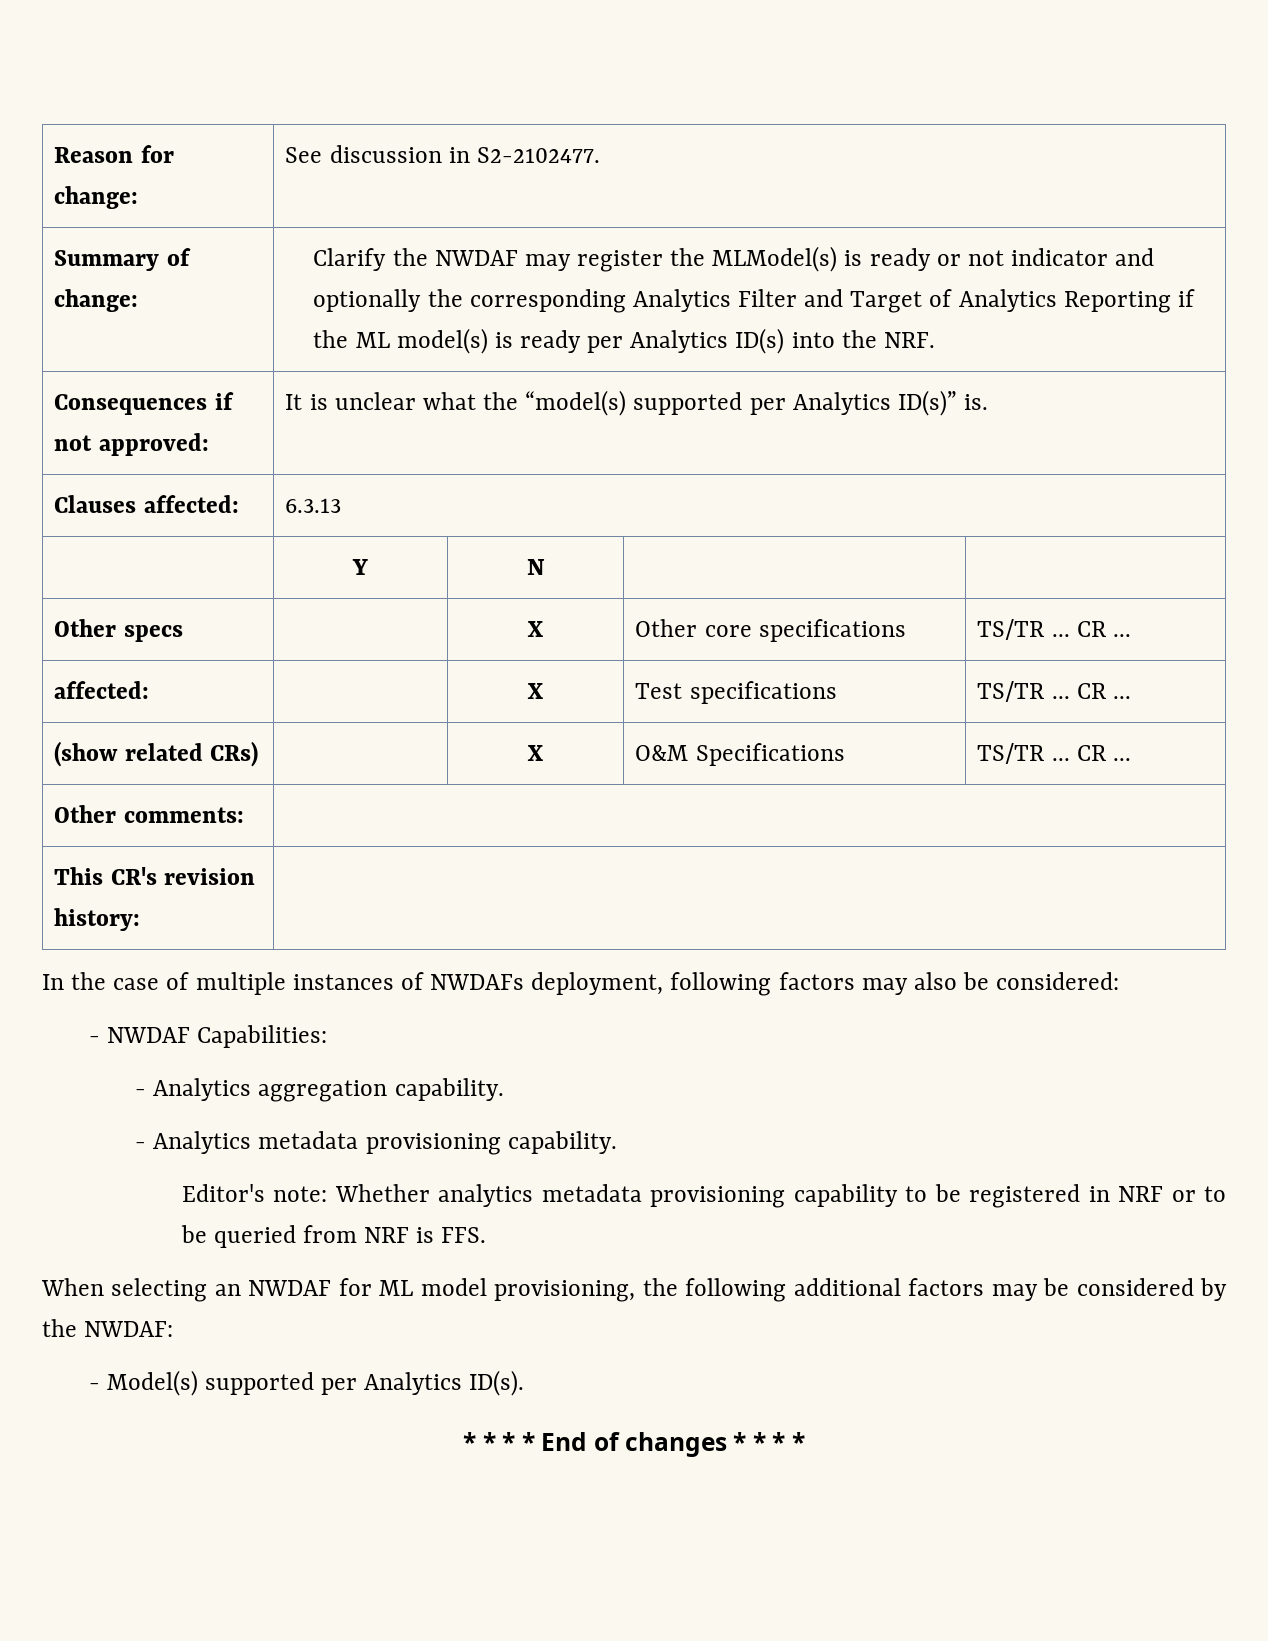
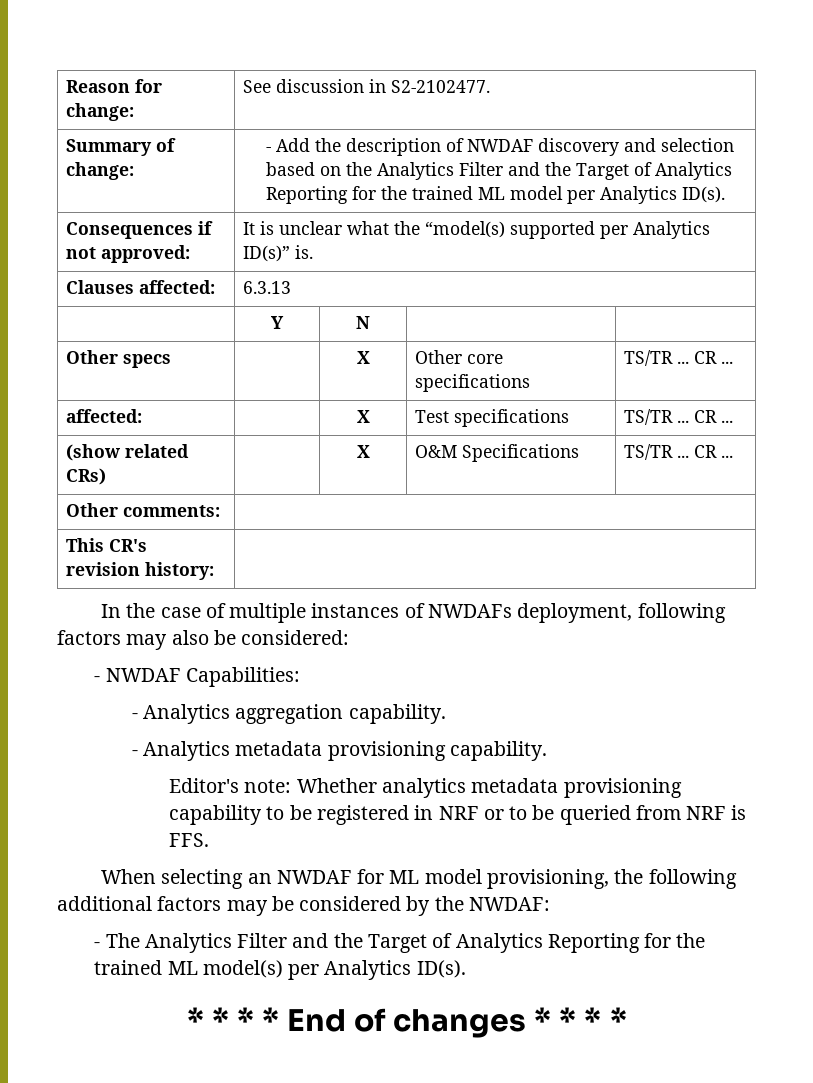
[313,246,1155,272] [313,289,1195,313] [313,328,935,354] Clarify the NWDAF may register the MLModel(s) is ready or not indicator and optionally the corresponding Analytics Filter and Target of Analytics Reporting if the ML model(s) is ready per Analytics ID(s) into the NRF. -> [265,138,734,156] [265,162,732,180] [265,186,725,204] - Add the description of NWDAF discovery and selection based on the Analytics Filter and the Target of Analytics Reporting for the trained ML model per Analytics ID(s).
[106,1370,314,1396] Model(s) supported -> [105,933,706,953] [94,960,283,978] The Analytics Filter and the Target of Analytics Reporting for the trained ML model(s)

